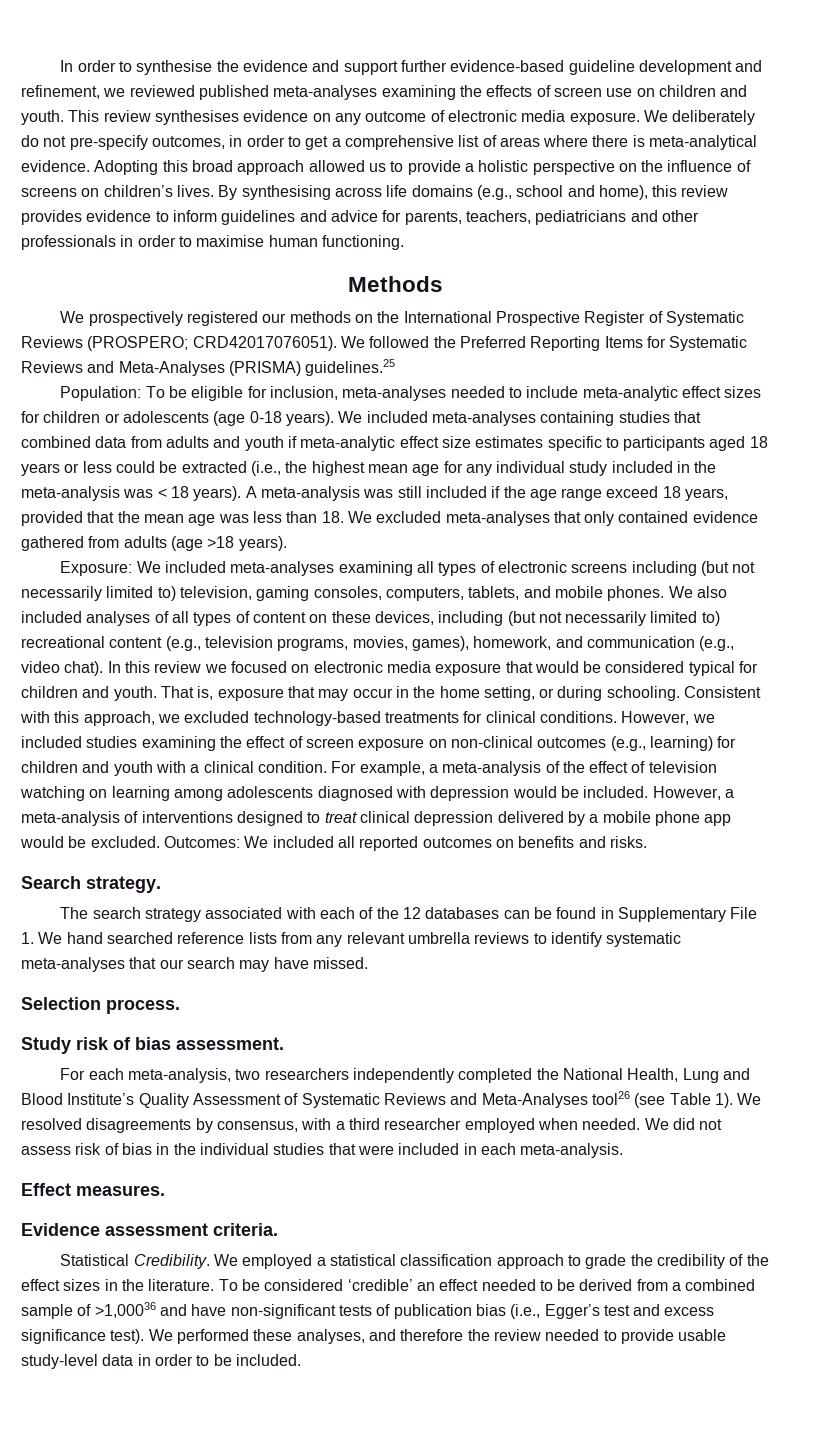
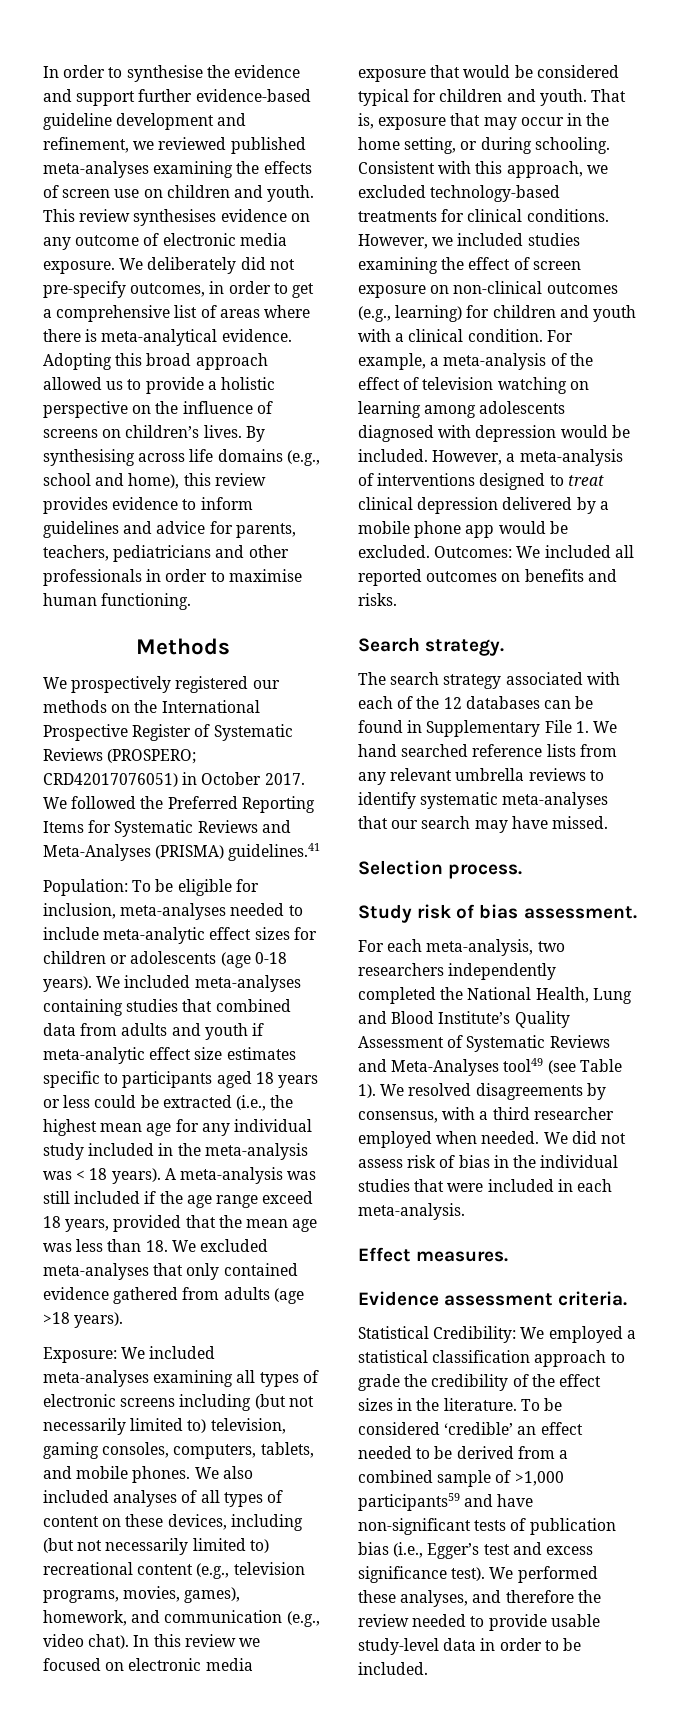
[21,135,39,147] do -> [240,257,266,270] did
[192,336,337,351] CRD42017076051). -> [43,772,305,787] CRD42017076051) in October 2017.
[305,359,396,376] guidelines.25 -> [228,843,321,861] guidelines.41
[591,1091,630,1105] tool26 -> [503,1058,544,1072] tool49
[133,1254,210,1269] Credibility. -> [433,1326,517,1343] Credibility:
[94,1302,156,1318] >1,00036 -> [514,1471,564,1486] [358,1493,460,1511] >1,000 participants59

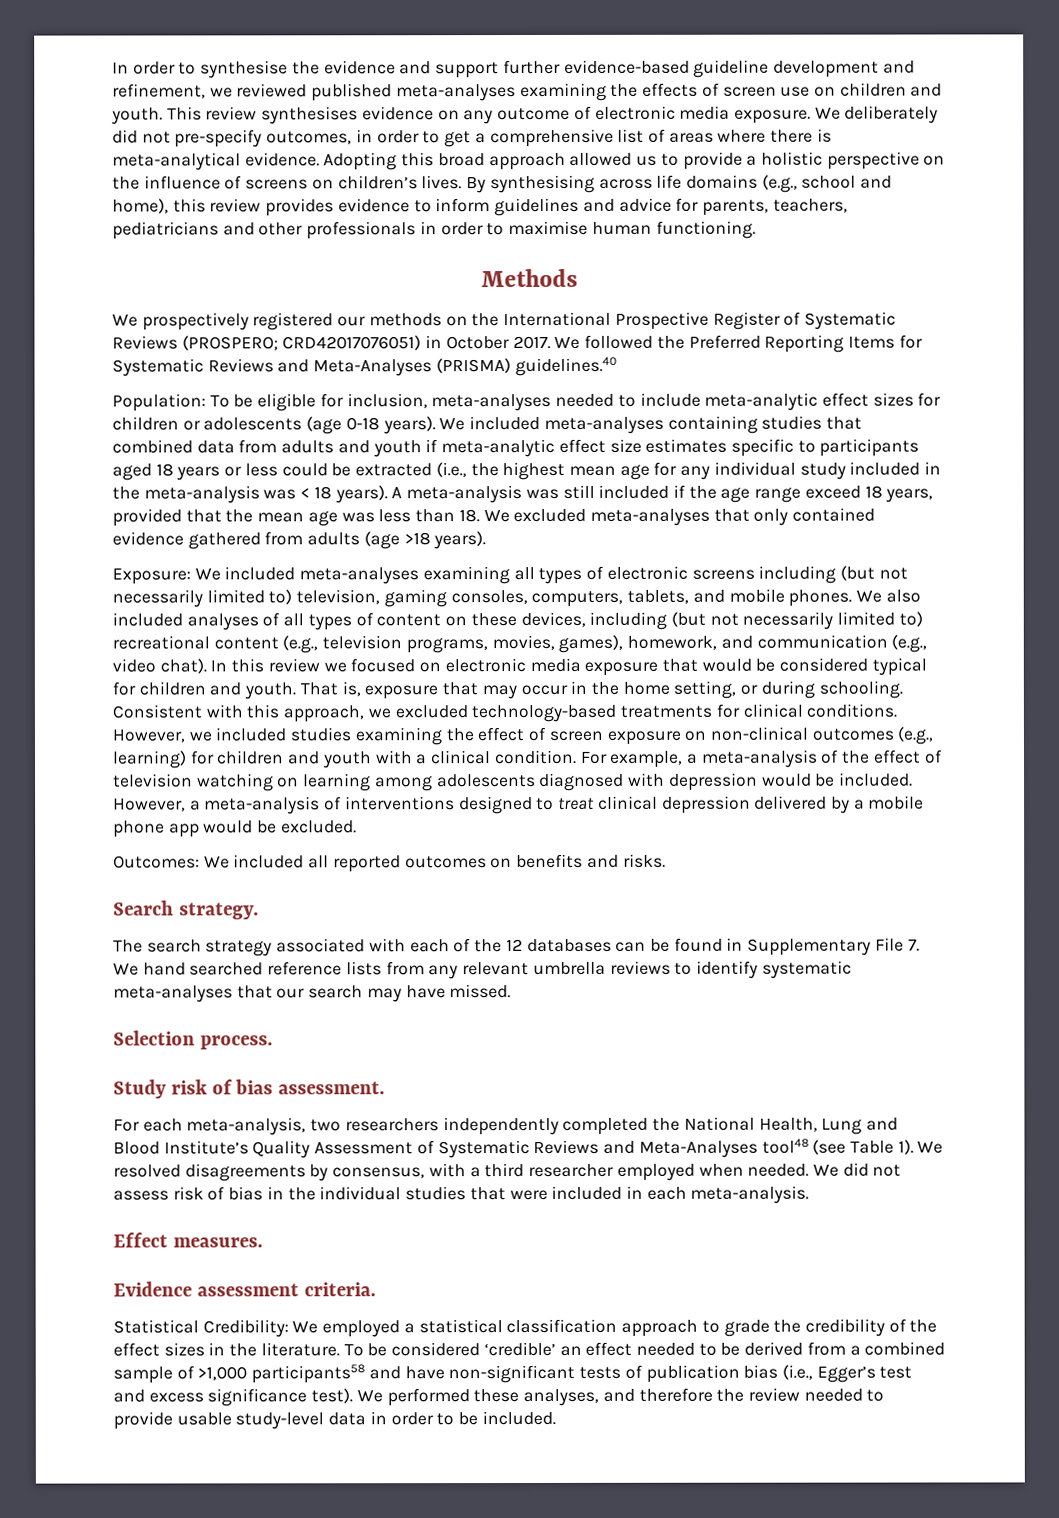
[228,843,321,861] guidelines.41 -> [514,356,617,377] guidelines.40
(430, 551) none -> (357, 827) //
[575,721,589,733] 1. -> [907,939,920,952] 7.
[503,1058,544,1072] tool49 -> [761,1138,809,1154] tool48
[358,1493,460,1511] participants59 -> [251,1364,366,1384] participants58

